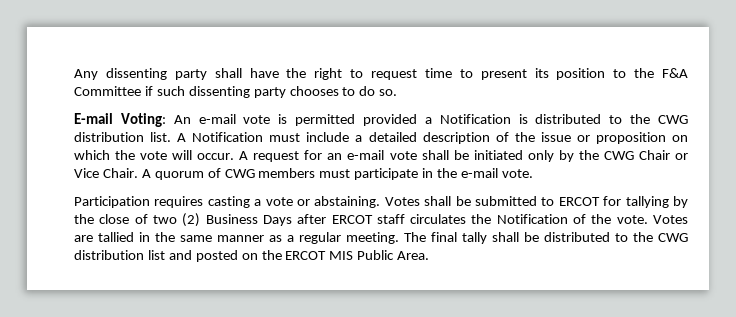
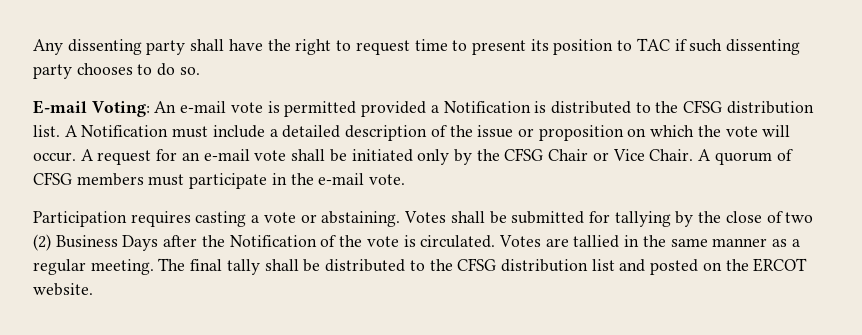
[634,68,688,78] [74,86,141,96] the F&A Committee -> [636,38,670,51] TAC
[658,115,689,124] CWG -> [683,100,723,113] CFSG
[603,151,634,160] CWG -> [504,148,544,161] CFSG
[224,169,255,178] CWG -> [33,172,72,185] CFSG
[541,197,600,206] to ERCOT -> (585, 217) none
[331,214,467,224] ERCOT staff circulates -> (198, 241) none
[616,215,648,224] vote. -> [366,235,496,248] vote is circulated.
[658,233,688,242] CWG -> [457,258,497,271] CFSG
[329,250,430,260] MIS Public Area. -> [33,283,93,296] website.

